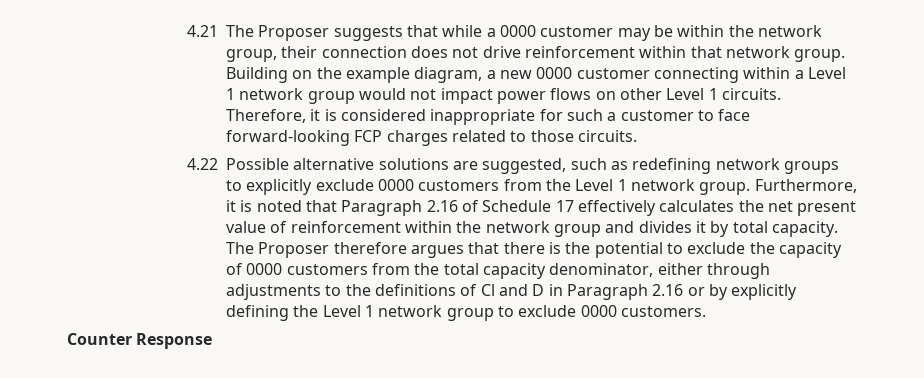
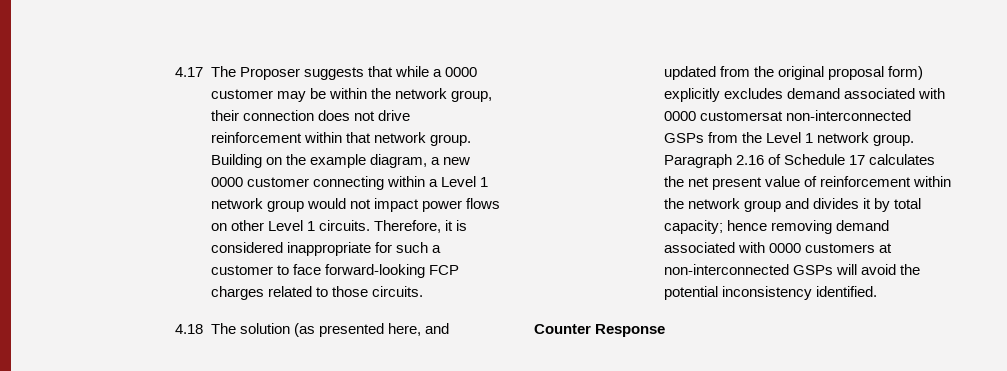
[187,25,219,37] 4.21 -> [175,67,204,77] 4.17
[187,158,840,174] [226,179,500,195] 4.22 Possible alternative solutions are suggested, such as redefining network groups to explicitly exclude 0000 customers -> [175,323,450,337] [663,66,924,80] [663,88,946,102] [663,110,911,121] [663,133,704,143] 4.18 The solution (as presented here, and updated from the original proposal form) explicitly excludes demand associated with 0000 customersat non-interconnected GSPs
[754,179,857,193] [226,200,338,212] Furthermore, it is noted that -> (915, 140) none
[578,200,657,216] effectively -> (866, 160) none
[771,221,838,237] [226,242,842,258] [226,263,771,279] [226,284,798,300] [226,305,707,321] capacity. The Proposer therefore argues that there is the potential to exclude the capacity of 0000 customers from the total capacity denominator, either through adjustments to the definitions of Cl and D in Paragraph 2.16 or by explicitly defining the Level 1 network group to exclude 0000 customers. -> [663,220,889,234] [663,242,893,253] [663,264,921,275] [663,286,877,300] capacity; hence removing demand associated with 0000 customers at non-interconnected GSPs will avoid the potential inconsistency identified.

